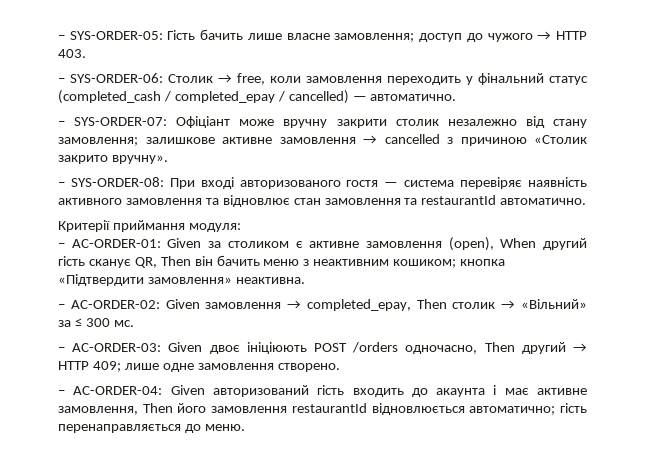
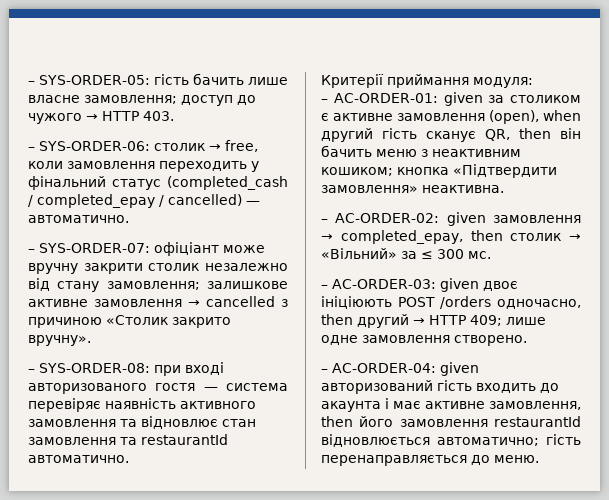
[167,30,196,40] Гість -> [154,74,189,85] гість
[168,74,213,83] Столик -> [154,143,205,151] столик
[176,116,231,128] Офіціант -> [154,242,219,256] офіціант
[169,178,195,189] При -> [154,365,181,376] при
[167,238,202,248] Given -> [443,92,483,106] given
[500,238,537,248] When -> [543,110,581,121] when
[160,256,191,266] Then -> [519,128,551,139] then
[165,299,200,309] Given -> [446,212,486,226] given
[416,299,447,309] Then -> [470,230,503,241] then
[168,342,203,352] Given -> [440,278,479,292] given
[484,342,515,352] Then -> [321,314,353,325] then
[170,385,205,395] Given -> [440,362,479,376] given
[142,403,173,413] Then -> [321,416,353,427] then

